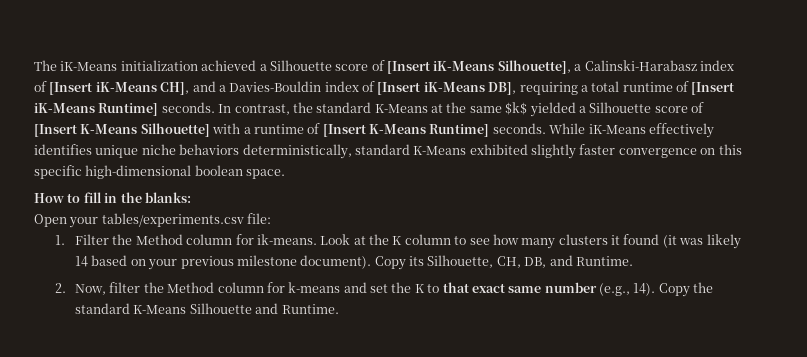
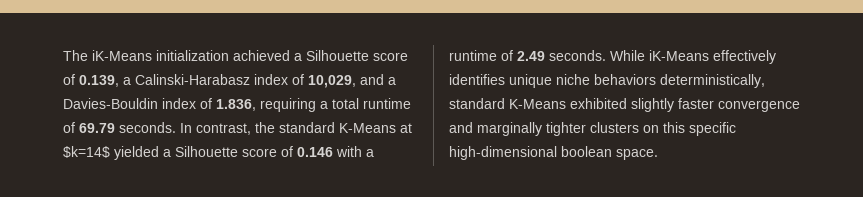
[387,60,571,74] [Insert iK-Means Silhouette], -> [79,75,119,87] 0.139,
[49,82,190,95] [Insert iK-Means CH], -> [308,75,356,88] 10,029,
[377,82,517,95] [Insert iK-Means DB], -> [216,99,256,111] 1.836,
[691,82,735,95] [34,103,159,116] [Insert iK-Means Runtime] -> [79,123,115,133] 69.79
[446,102,528,115] the same $k$ -> [63,146,110,158] $k=14$
[34,123,210,137] [Insert K-Means Silhouette] -> [297,147,333,157] 0.146
[322,124,490,137] [Insert K-Means Runtime] -> [517,51,545,61] 2.49
(697, 153) none -> [449,122,639,136] and marginally tighter clusters
[34,192,191,203] [34,213,272,228] [54,234,741,249] [75,255,633,270] [54,282,714,297] [75,303,339,314] // How to fill in the blanks: // Open your tables/experiments.csv file: // 1. Filter the Method column for ik-means. Look at the K column to see how many clusters it found (it was likely 14 based on your previous milestone document). Copy its Silhouette, CH, DB, and Runtime. // 2. Now, filter the Method column for k-means and set the K to that exact same number (e.g., 14). Copy the standard K-Means Silhouette and Runtime. -> (658, 154) none

